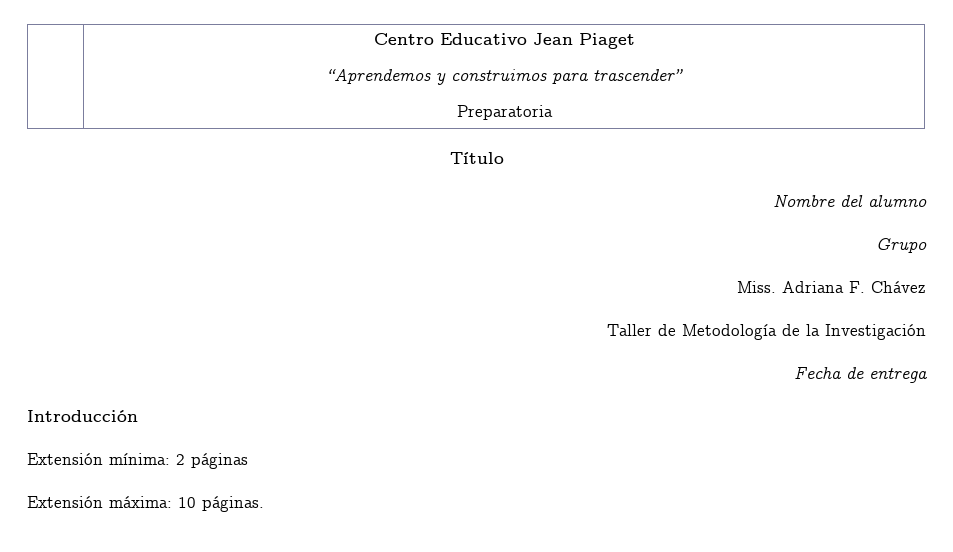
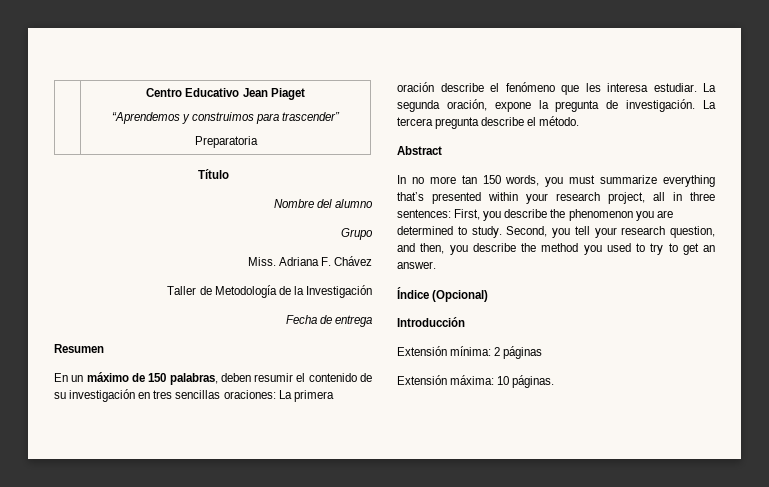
(928, 375) none -> [54,344,104,353] [54,372,373,385] [54,389,334,402] [397,82,716,95] [397,99,716,112] [397,116,580,129] [397,146,442,155] [397,175,715,187] [397,192,715,204] [397,209,673,221] [397,226,715,238] [397,243,715,255] [397,261,436,269] [397,287,489,302] // Resumen // En un máximo de 150 palabras, deben resumir el contenido de su investigación en tres sencillas oraciones: La primera oración describe el fenómeno que les interesa estudiar. La segunda oración, expone la pregunta de investigación. La tercera pregunta describe el método. // Abstract // In no more tan 150 words, you must summarize everything that’s presented within your research project, all in three sentences: First, you describe the phenomenon you are determined to study. Second, you tell your research question, and then, you describe the method you used to try to get an answer. // Índice (Opcional)

